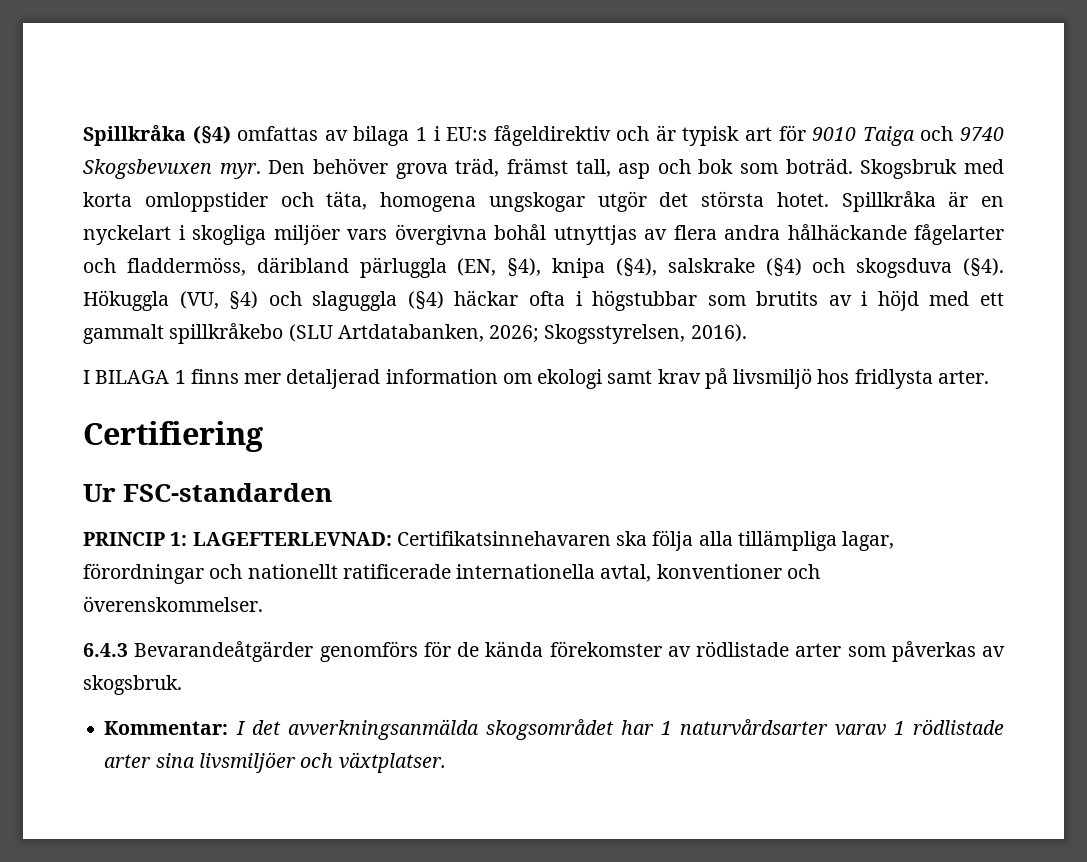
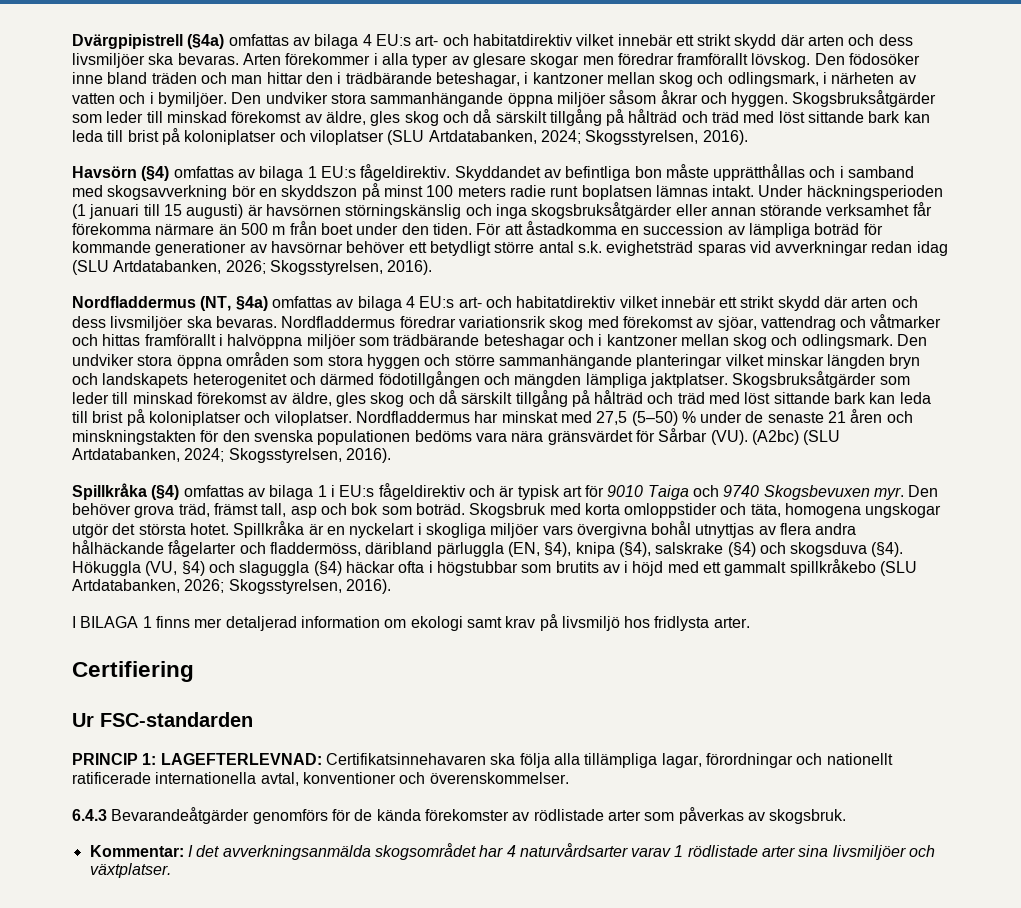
(83, 135) none -> [72,34,913,49] [72,53,921,68] [72,72,916,87] [72,90,937,107] [72,109,930,126] [72,128,748,145] [72,164,915,181] [72,183,943,200] [72,202,932,219] [72,221,883,238] [72,241,948,256] [72,260,433,275] [72,296,918,311] [72,314,942,331] [72,334,928,349] [72,352,921,369] [72,371,910,388] [72,390,931,407] [72,409,913,426] [72,428,841,445] [72,448,391,463] Dvärgpipistrell (§4a) omfattas av bilaga 4 EU:s art- och habitatdirektiv vilket innebär ett strikt skydd där arten och dess livsmiljöer ska bevaras. Arten förekommer i alla typer av glesare skogar men föredrar framförallt lövskog. Den födosöker inne bland träden och man hittar den i trädbärande beteshagar, i kantzoner mellan skog och odlingsmark, i närheten av vatten och i bymiljöer. Den undviker stora sammanhängande öppna miljöer såsom åkrar och hyggen. Skogsbruksåtgärder som leder till minskad förekomst av äldre, gles skog och då särskilt tillgång på hålträd och träd med löst sittande bark kan leda till brist på koloniplatser och viloplatser (SLU Artdatabanken, 2024; Skogsstyrelsen, 2016). // Havsörn (§4) omfattas av bilaga 1 EU:s fågeldirektiv. Skyddandet av befintliga bon måste upprätthållas och i samband med skogsavverkning bör en skyddszon på minst 100 meters radie runt boplatsen lämnas intakt. Under häckningsperioden (1 januari till 15 augusti) är havsörnen störningskänslig och inga skogsbruksåtgärder eller annan störande verksamhet får förekomma närmare än 500 m från boet under den tiden. För att åstadkomma en succession av lämpliga boträd för kommande generationer av havsörnar behöver ett betydligt större antal s.k. evighetsträd sparas vid avverkningar redan idag (SLU Artdatabanken, 2026; Skogsstyrelsen, 2016). // Nordfladdermus (NT, §4a) omfattas av bilaga 4 EU:s art- och habitatdirektiv vilket innebär ett strikt skydd där arten och dess livsmiljöer ska bevaras. Nordfladdermus föredrar variationsrik skog med förekomst av sjöar, vattendrag och våtmarker och hittas framförallt i halvöppna miljöer som trädbärande beteshagar och i kantzoner mellan skog och odlingsmark. Den undviker stora öppna områden som stora hyggen och större sammanhängande planteringar vilket minskar längden bryn och landskapets heterogenitet och därmed födotillgången och mängden lämpliga jaktplatser. Skogsbruksåtgärder som leder till minskad förekomst av äldre, gles skog och då särskilt tillgång på hålträd och träd med löst sittande bark kan leda till brist på koloniplatser och viloplatser. Nordfladdermus har minskat med 27,5 (5–50) % under de senaste 21 åren och minskningstakten för den svenska populationen bedöms vara nära gränsvärdet för Sårbar (VU). (A2bc) (SLU Artdatabanken, 2024; Skogsstyrelsen, 2016). //
[660,721,672,735] 1 -> [506,845,516,857] 4

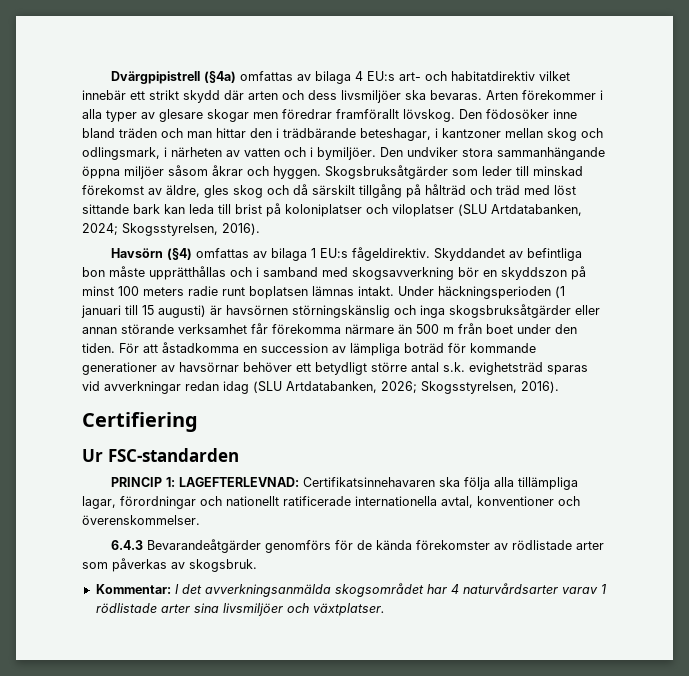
[72,296,918,311] [72,314,942,331] [72,334,928,349] [72,352,921,369] [72,371,910,388] [72,390,931,407] [72,409,913,426] [72,428,841,445] [72,448,391,463] [72,483,939,500] [72,503,942,518] [72,521,857,538] [72,540,904,557] [72,559,918,576] [72,579,391,594] [72,614,750,631] // Nordfladdermus (NT, §4a) omfattas av bilaga 4 EU:s art- och habitatdirektiv vilket innebär ett strikt skydd där arten och dess livsmiljöer ska bevaras. Nordfladdermus föredrar variationsrik skog med förekomst av sjöar, vattendrag och våtmarker och hittas framförallt i halvöppna miljöer som trädbärande beteshagar och i kantzoner mellan skog och odlingsmark. Den undviker stora öppna områden som stora hyggen och större sammanhängande planteringar vilket minskar längden bryn och landskapets heterogenitet och därmed födotillgången och mängden lämpliga jaktplatser. Skogsbruksåtgärder som leder till minskad förekomst av äldre, gles skog och då särskilt tillgång på hålträd och träd med löst sittande bark kan leda till brist på koloniplatser och viloplatser. Nordfladdermus har minskat med 27,5 (5–50) % under de senaste 21 åren och minskningstakten för den svenska populationen bedöms vara nära gränsvärdet för Sårbar (VU). (A2bc) (SLU Artdatabanken, 2024; Skogsstyrelsen, 2016). // Spillkråka (§4) omfattas av bilaga 1 i EU:s fågeldirektiv och är typisk art för 9010 Taiga och 9740 Skogsbevuxen myr. Den behöver grova träd, främst tall, asp och bok som boträd. Skogsbruk med korta omloppstider och täta, homogena ungskogar utgör det största hotet. Spillkråka är en nyckelart i skogliga miljöer vars övergivna bohål utnyttjas av flera andra hålhäckande fågelarter och fladdermöss, däribland pärluggla (EN, §4), knipa (§4), salskrake (§4) och skogsduva (§4). Hökuggla (VU, §4) och slaguggla (§4) häckar ofta i högstubbar som brutits av i höjd med ett gammalt spillkråkebo (SLU Artdatabanken, 2026; Skogsstyrelsen, 2016). // I BILAGA 1 finns mer detaljerad information om ekologi samt krav på livsmiljö hos fridlysta arter. -> (559, 387) none

